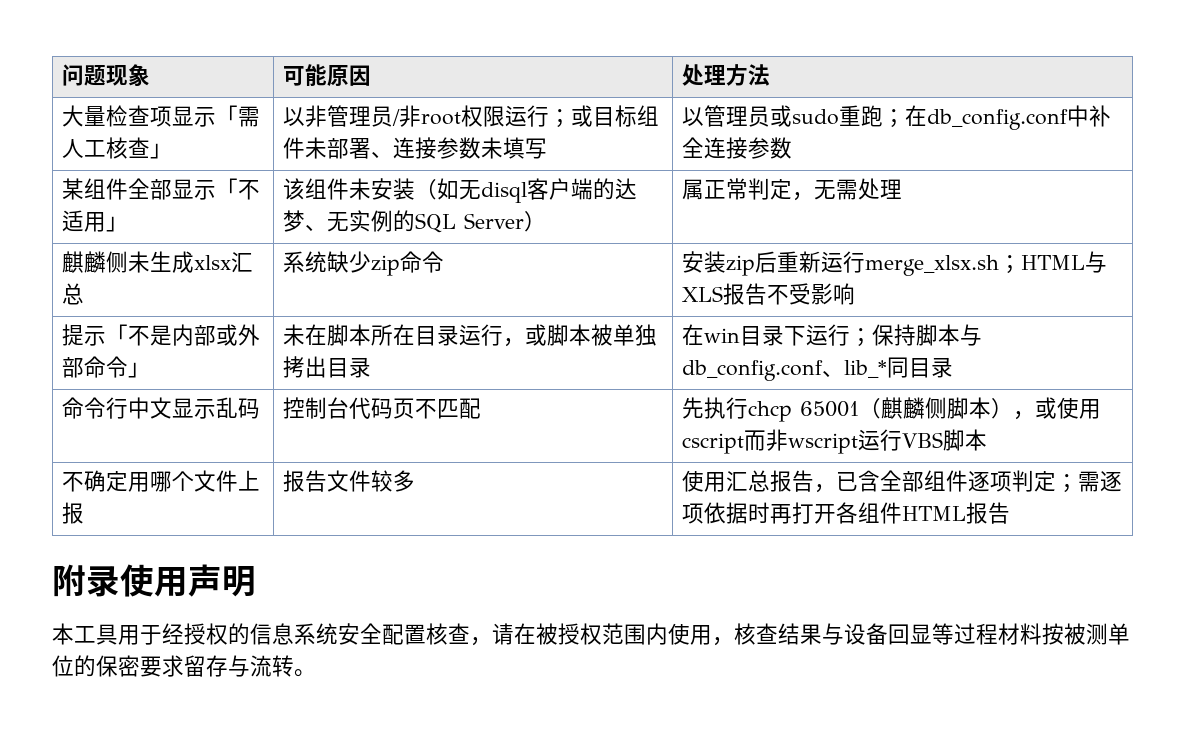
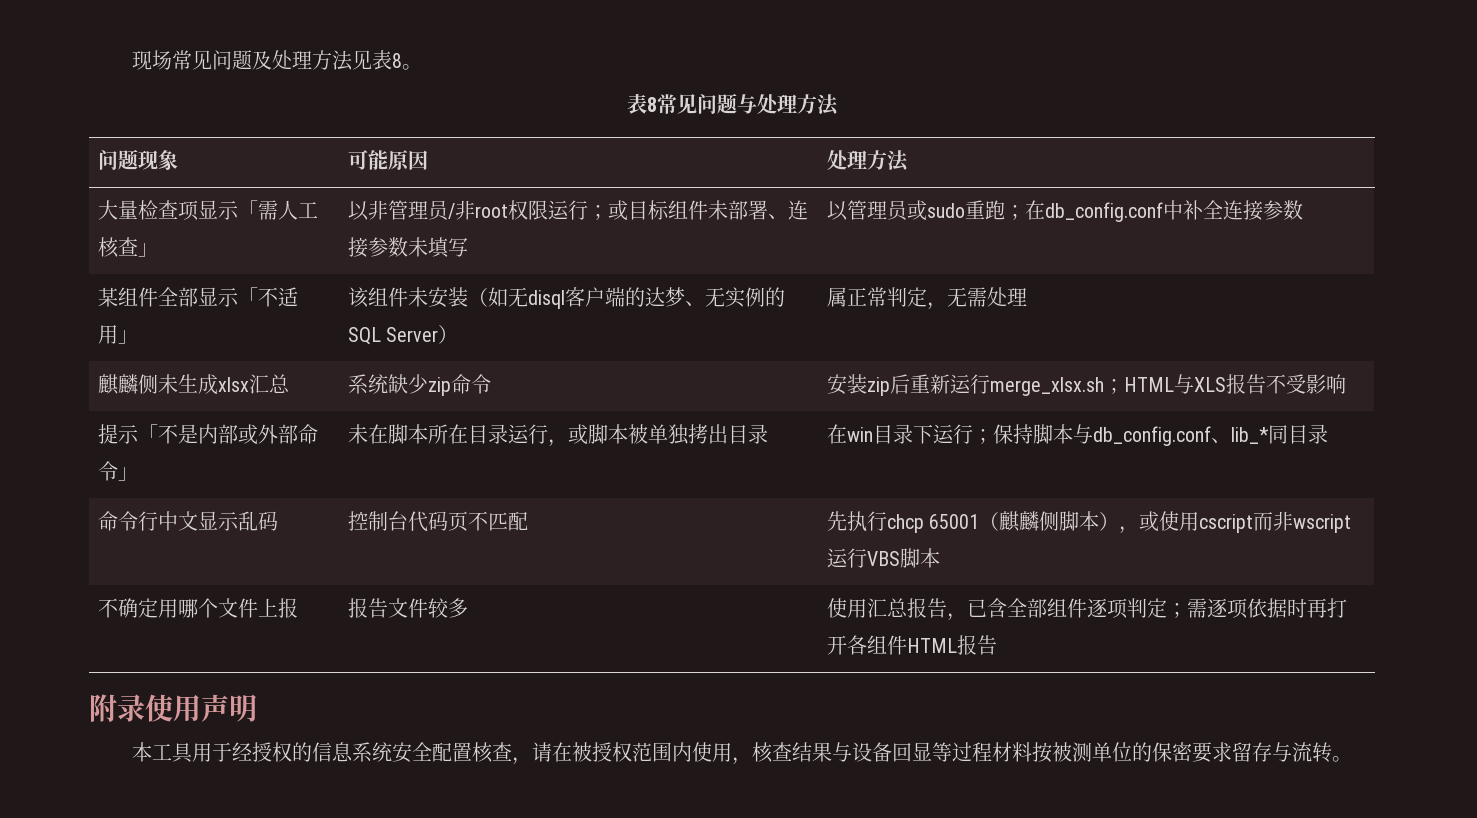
(62, 75) none -> [131,50,422,71] [627,93,839,116] 现场常见问题及处理方法见表8。 // 表8常见问题与处理方法 //

